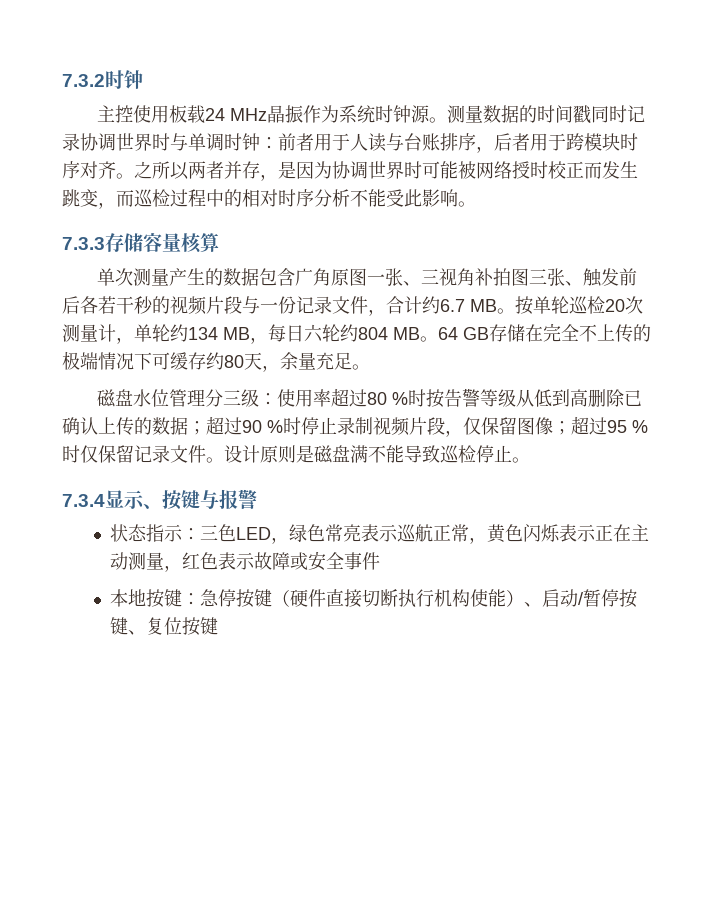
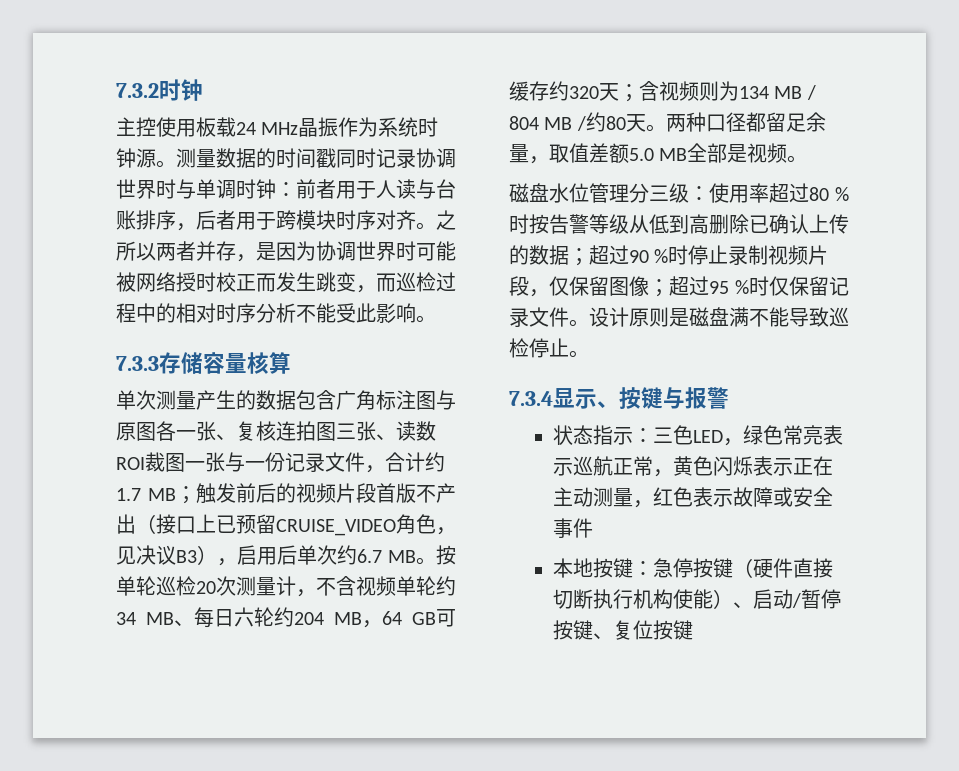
[331,268,638,287] [62,296,242,315] 原图一张、三视角补拍图三张、触发前后各若干秒的视频片段 -> [376,390,456,410] [116,421,436,441] [116,452,225,472] 标注图与原图各一张、复核连拍图三张、读数ROI裁图一张
(440, 305) none -> [116,483,456,504] [116,514,456,536] [116,545,357,566] 1.7 MB；触发前后的视频片段首版不产出（接口上已预留CRUISE_VIDEO角色，见决议B3），启用后单次约
[134,323,651,344] [62,351,352,372] 单轮约134 MB，每日六轮约804 MB。64 GB存储在完全不上传的极端情况下可缓存约80天，余量充足 -> [316,576,456,596] [116,607,456,628] [509,81,816,102] [509,112,826,132] [509,143,788,164] 不含视频单轮约34 MB、每日六轮约204 MB，64 GB可缓存约320天；含视频则为134 MB / 804 MB /约80天。两种口径都留足余量，取值差额5.0 MB全部是视频

